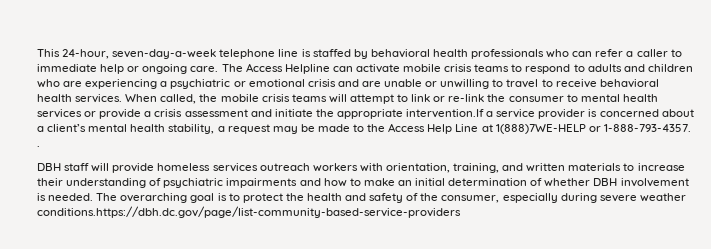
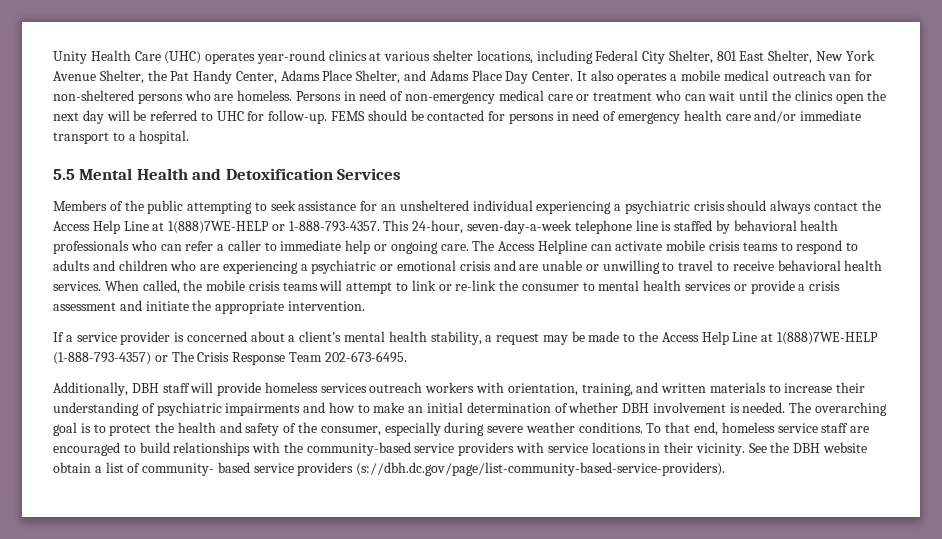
(37, 53) none -> [53,50,875,64] [53,70,873,84] [53,90,887,104] [53,110,862,124] [53,130,190,144] [53,168,402,180] [53,200,881,214] [53,220,380,234] Unity Health Care (UHC) operates year-round clinics at various shelter locations, including Federal City Shelter, 801 East Shelter, New York Avenue Shelter, the Pat Handy Center, Adams Place Shelter, and Adams Place Day Center. It also operates a mobile medical outreach van for non-sheltered persons who are homeless. Persons in need of non-emergency medical care or treatment who can wait until the clinics open the next day will be referred to UHC for follow-up. FEMS should be contacted for persons in need of emergency health care and/or immediate transport to a hospital. // 5.5 Mental Health and Detoxification Services // Members of the public attempting to seek assistance for an unsheltered individual experiencing a psychiatric crisis should always contact the Access Help Line at 1(888)7WE-HELP or 1-888-793-4357.
[406,109,485,118] intervention.If -> [287,301,365,311] [53,332,64,342] intervention. // If
[588,124,691,132] [37,146,40,147] or 1-888-793-4357. . // -> [53,351,407,365] [53,382,128,396] (1-888-793-4357) or The Crisis Response Team 202-673-6495. // Additionally,
[37,206,461,218] conditions.https://dbh.dc.gov/page/list-community-based-service-providers -> [578,422,870,436] [53,442,868,456] [53,462,726,476] conditions. To that end, homeless service staff are encouraged to build relationships with the community-based service providers with service locations in their vicinity. See the DBH website obtain a list of community- based service providers (s://dbh.dc.gov/page/list-community-based-service-providers).

